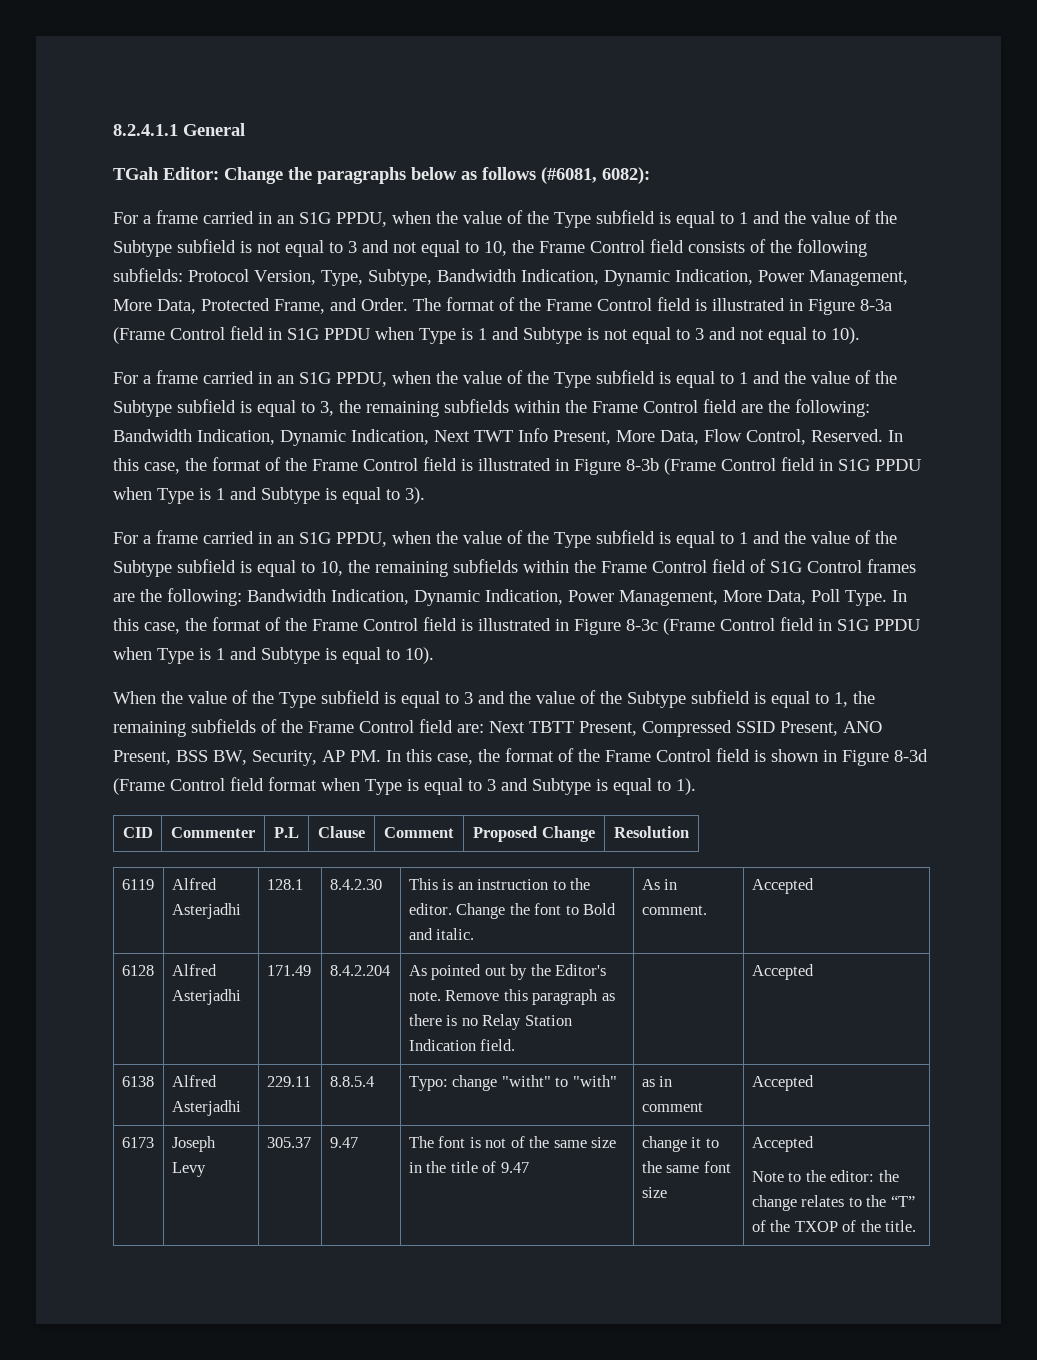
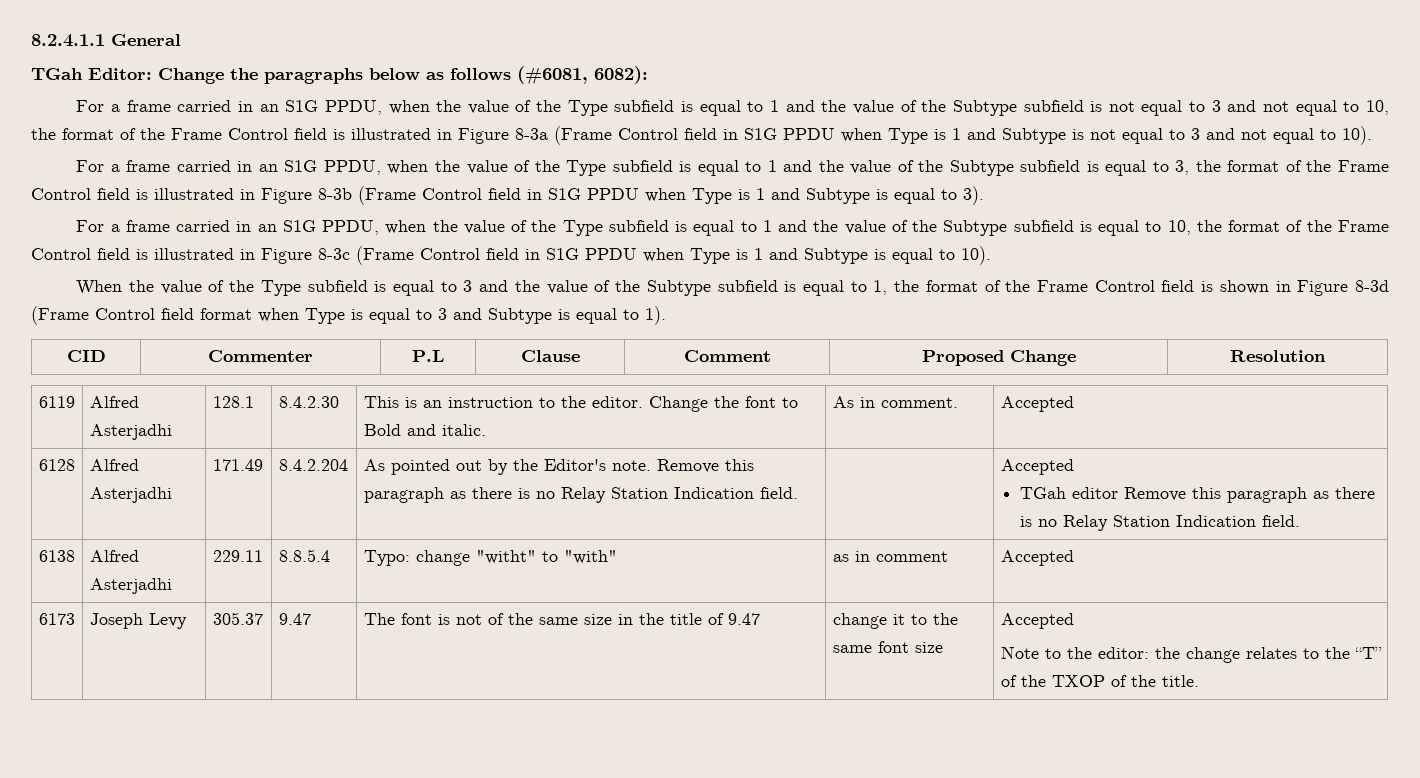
[539,239,867,257] [113,268,908,286] [113,298,441,314] Frame Control field consists of the following subfields: Protocol Version, Type, Subtype, Bandwidth Indication, Dynamic Indication, Power Management, More Data, Protected Frame, and Order. The -> (56, 134) none
[366,399,870,417] [113,428,903,446] [113,458,207,474] remaining subfields within the Frame Control field are the following: Bandwidth Indication, Dynamic Indication, Next TWT Info Present, More Data, Flow Control, Reserved. In this case, the -> (1221, 166) none
[375,559,916,577] [113,588,907,606] [113,618,207,634] remaining subfields within the Frame Control field of S1G Control frames are the following: Bandwidth Indication, Dynamic Indication, Power Management, More Data, Poll Type. In this case, the -> (1222, 226) none
[113,719,882,737] [113,749,500,766] remaining subfields of the Frame Control field are: Next TBTT Present, Compressed SSID Present, ANO Present, BSS BW, Security, AP PM. In this case, the -> (920, 286) none
(814, 972) none -> [1019,487,1375,503] [1019,515,1300,531] // TGah editor Remove this paragraph as there is no Relay Station Indication field.

